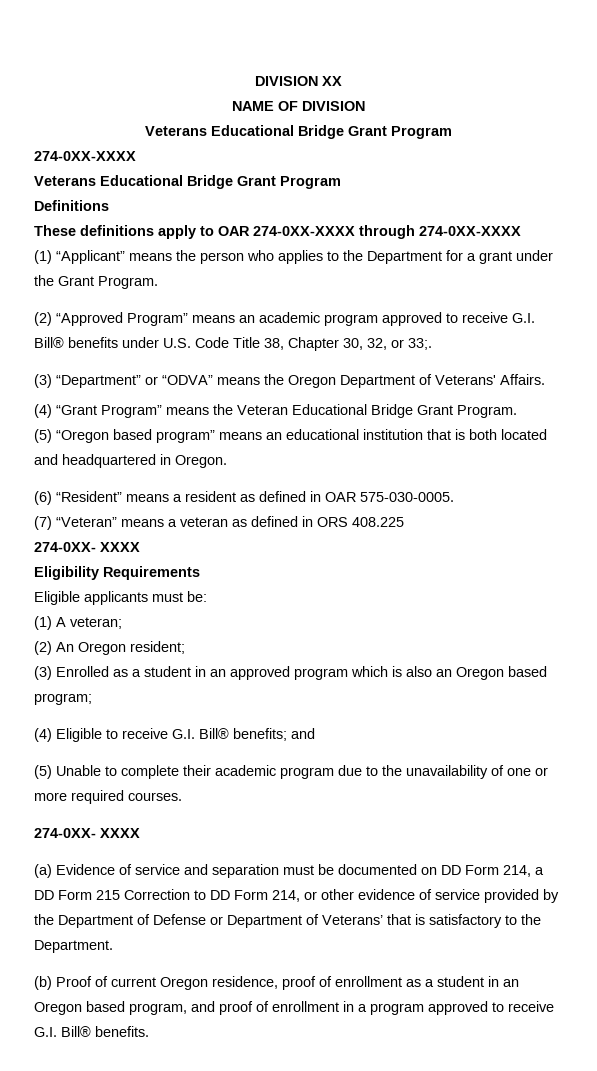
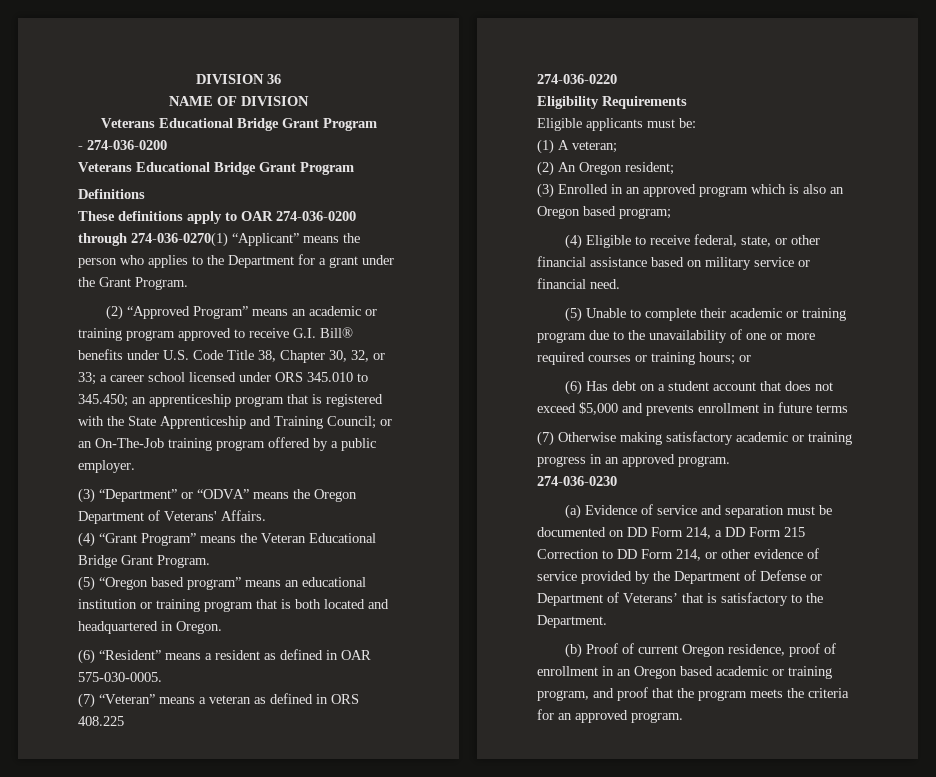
[255,76,342,86] DIVISION XX -> [196,74,281,84] DIVISION 36
[34,151,136,161] 274-0XX-XXXX -> [78,140,167,150] - 274-036-0200
[253,225,521,239] [34,250,52,264] 274-0XX-XXXX through 274-0XX-XXXX // (1) -> [276,211,356,221] [78,232,228,247] 274-036-0200 through 274-036-0270(1)
(320, 317) none -> [364,309,377,316] [78,328,122,341] or training
[408,338,432,350] 33;. -> [78,372,368,385] [78,394,383,407] [78,416,392,429] [78,437,376,451] [78,460,135,473] 33; a career school licensed under ORS 345.010 to 345.450; an apprenticeship program that is registered with the State Apprenticeship and Training Council; or an On-The-Job training program offered by a public employer.
(423, 434) none -> [140,599,253,612] or training program
[34,542,140,552] 274-0XX- XXXX -> [537,74,617,84] 274-036-0220
[113,666,191,677] as a student -> (608, 189) none
[172,728,315,741] G.I. Bill® benefits; and -> [693,234,820,247] [537,256,810,270] [537,278,620,289] federal, state, or other financial assistance based on military service or financial need.
(276, 770) none -> [785,308,846,321] or training
[128,792,182,801] [34,828,140,838] courses. // 274-0XX- XXXX -> [588,352,751,365] [564,380,833,395] [537,402,848,416] [537,431,852,446] [537,454,730,467] [537,476,617,486] courses or training hours; or // (6) Has debt on a student account that does not exceed $5,000 and prevents enrollment in future terms // (7) Otherwise making satisfactory academic or training progress in an approved program. // 274-036-0230
[406,976,484,987] as a student -> (598, 671) none
[129,1001,554,1015] [34,1026,149,1037] program, and proof of enrollment in a program approved to receive G.I. Bill® benefits. -> [716,666,832,679] [537,687,849,701] [537,709,683,723] academic or training program, and proof that the program meets the criteria for an approved program.

